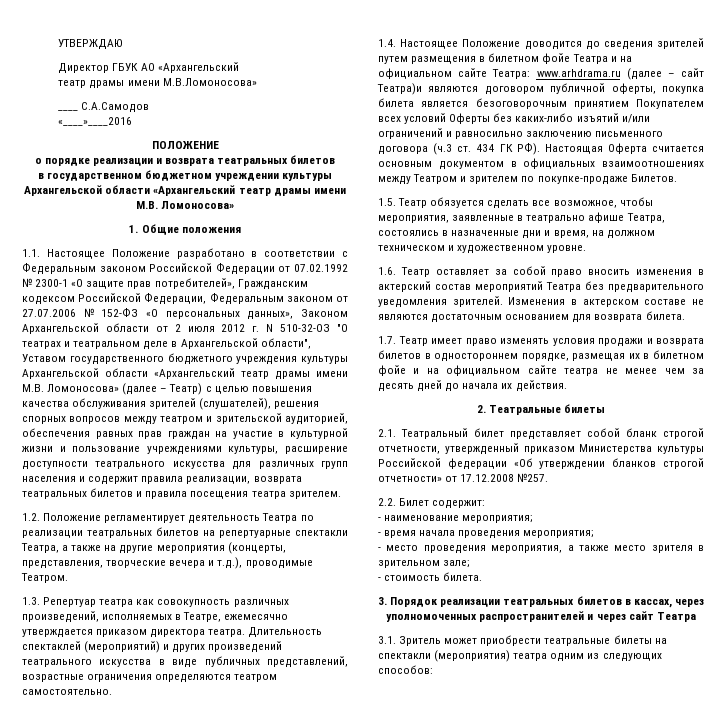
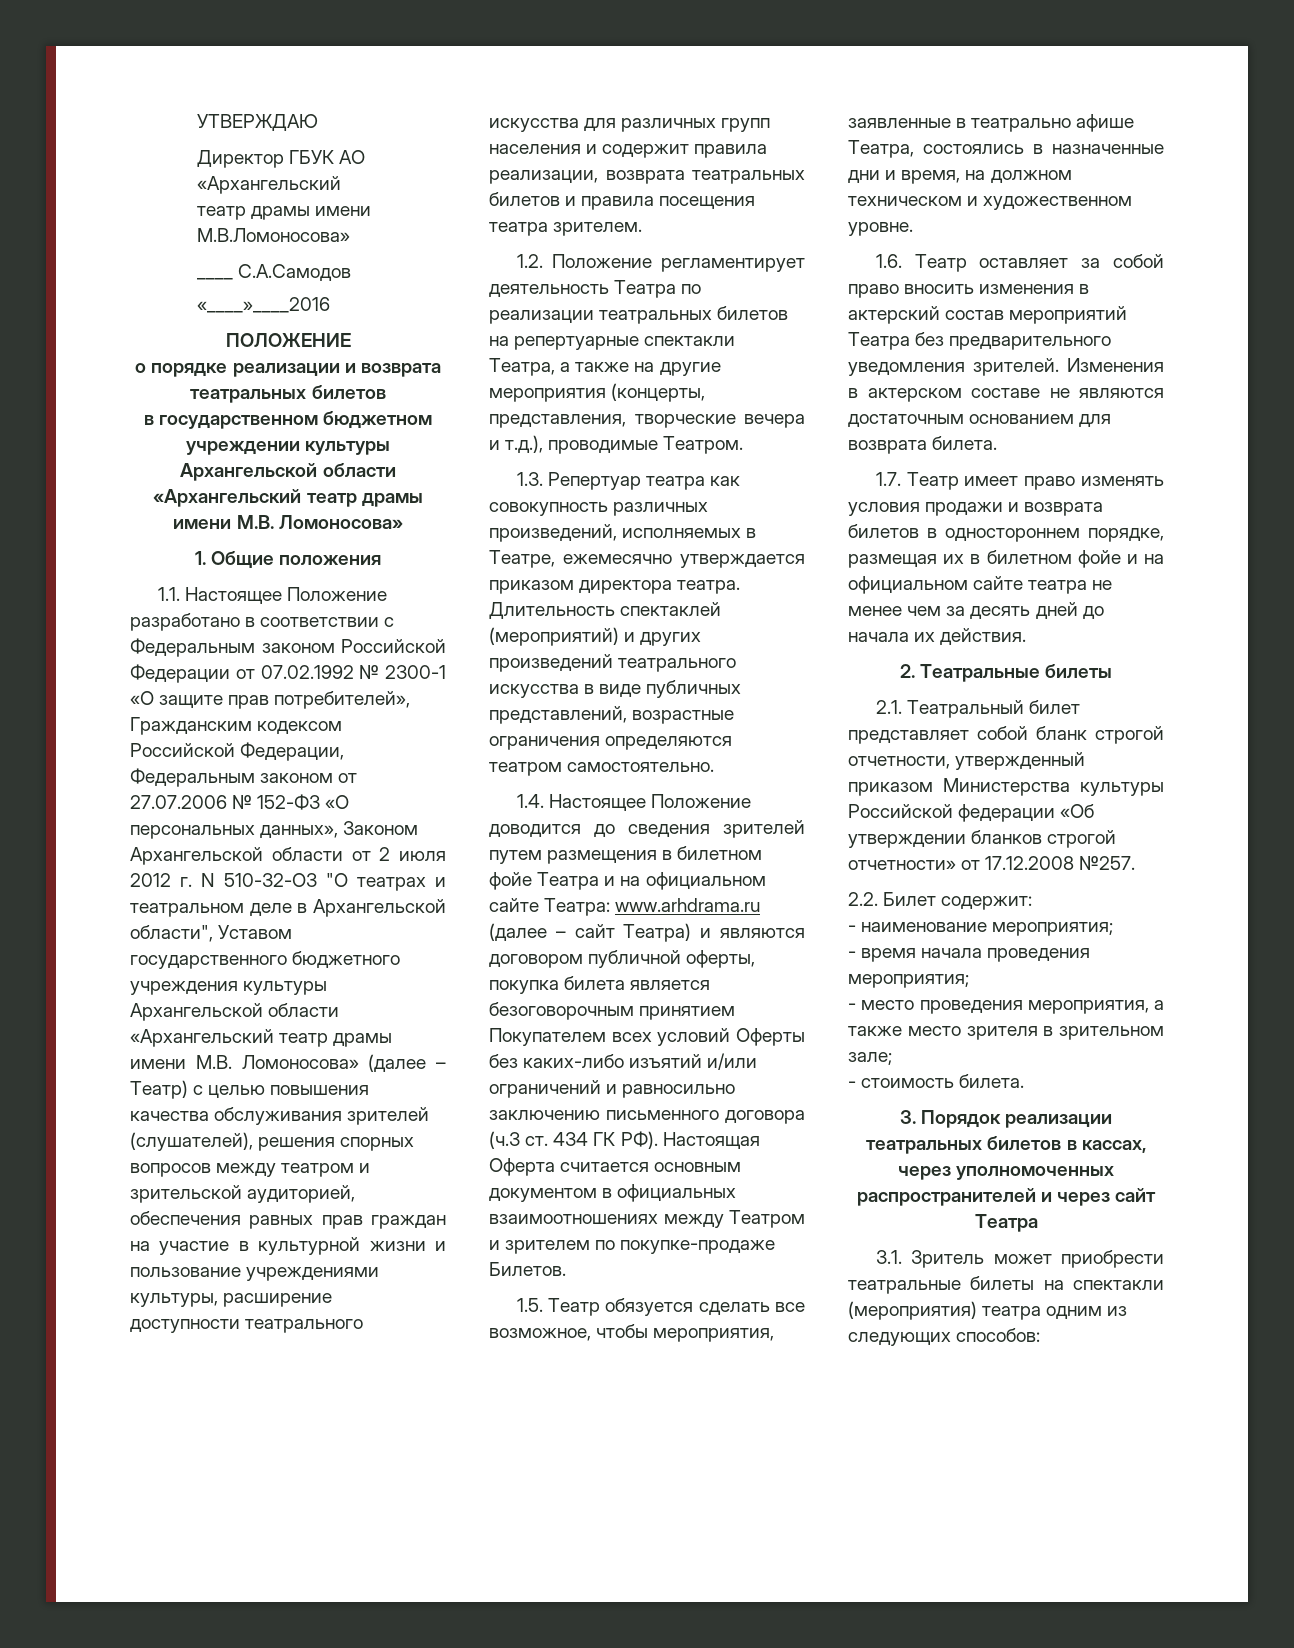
[377,83,422,95] Театра)и -> [623,923,712,942] Театра) и

